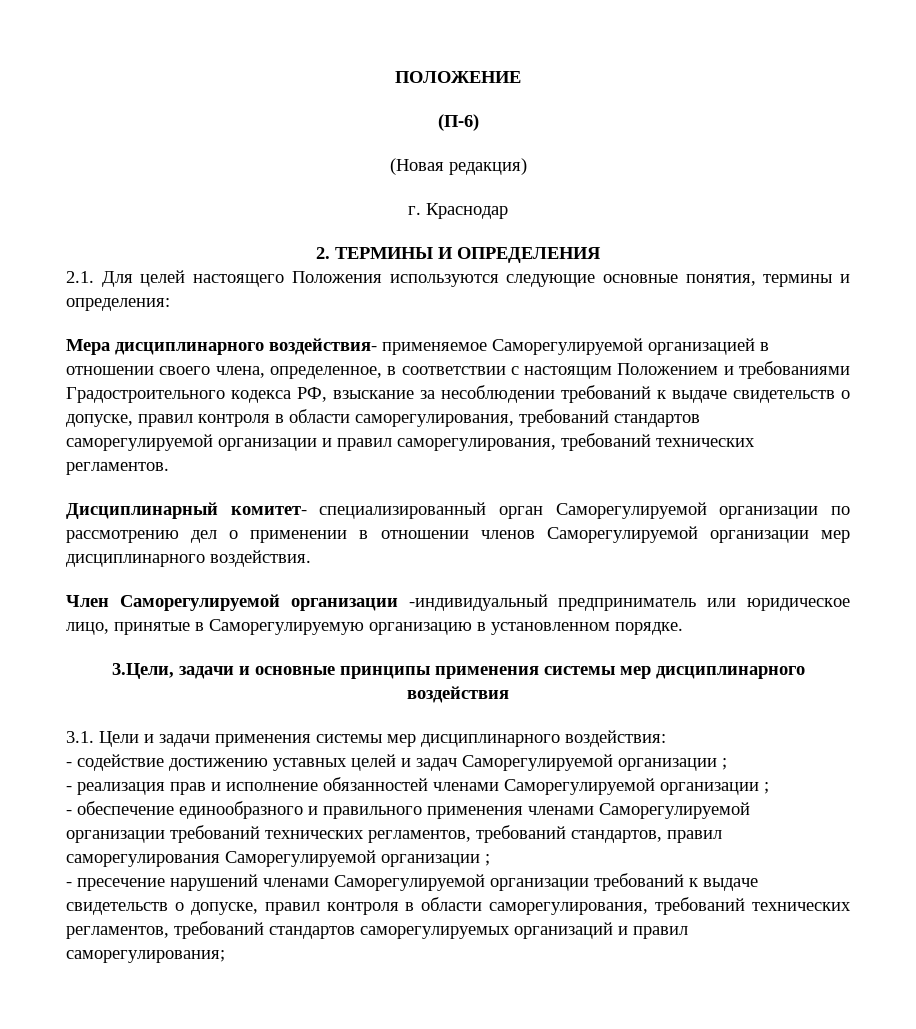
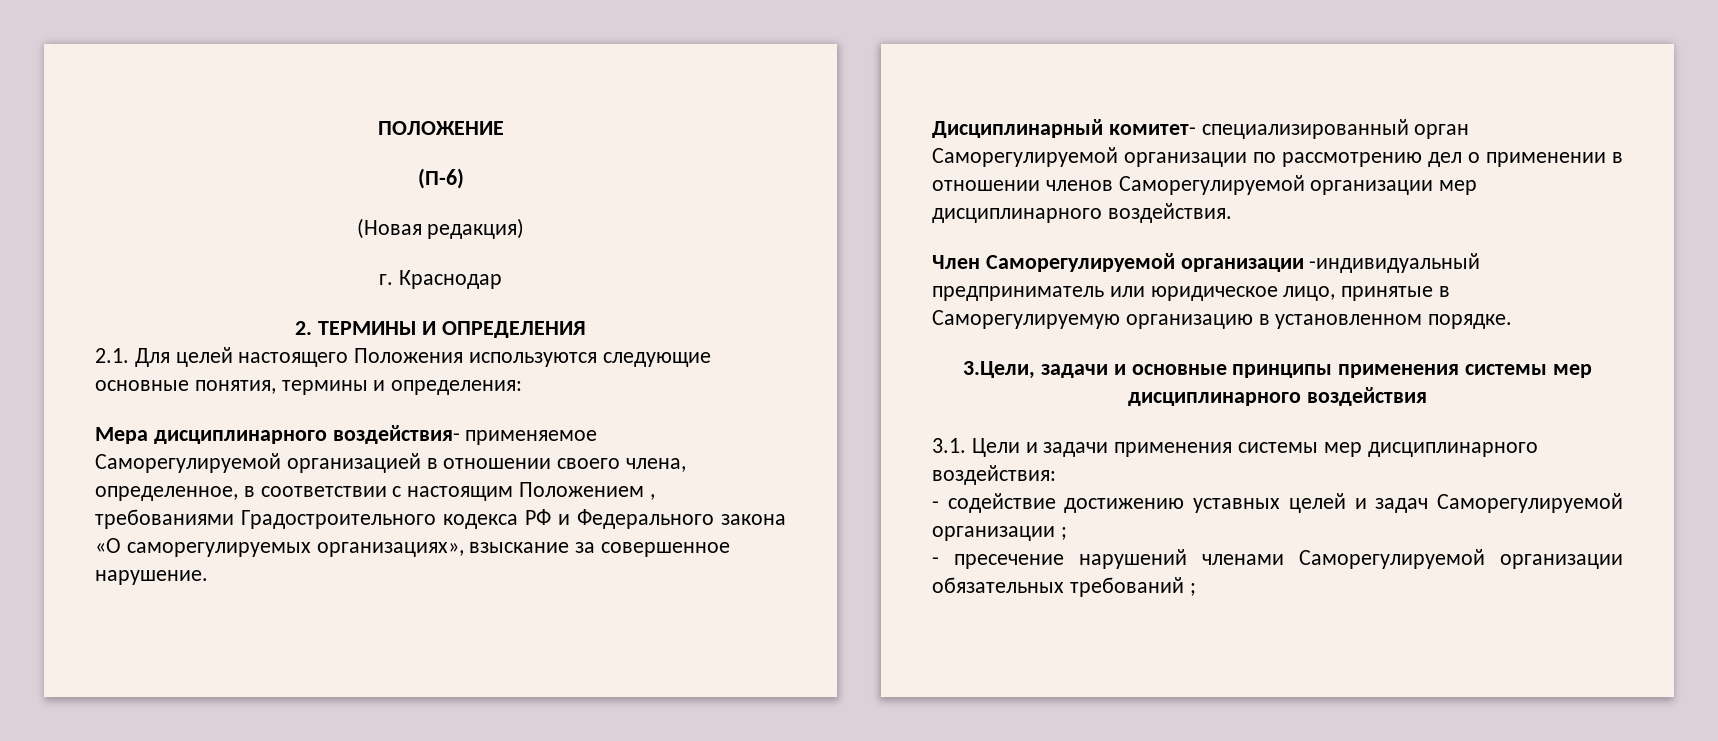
[723,366,734,375] и -> [649,494,655,500] ,
[297,385,850,403] [66,409,700,427] [66,433,755,451] [66,462,169,475] РФ, взыскание за несоблюдении требований к выдаче свидетельств о допуске, правил контроля в области саморегулирования, требований стандартов саморегулируемой организации и правил саморегулирования, требований технических регламентов. -> [525,509,786,529] [95,538,731,557] [95,570,208,585] РФ и Федерального закона «О саморегулируемых организациях», взыскание за совершенное нарушение.
[66,777,769,795] [66,801,750,819] [66,825,722,843] [66,850,490,867] // - реализация прав и исполнение обязанностей членами Саморегулируемой организации ; // - обеспечение единообразного и правильного применения членами Саморегулируемой организации требований технических регламентов, требований стандартов, правил саморегулирования Саморегулируемой организации ; -> (1067, 533) none
[594,873,758,891] [66,897,852,915] [66,921,688,939] [66,950,225,963] требований к выдаче свидетельств о допуске, правил контроля в области саморегулирования, требований технических регламентов, требований стандартов саморегулируемых организаций и правил саморегулирования; -> [932,577,1196,597] обязательных требований ;

